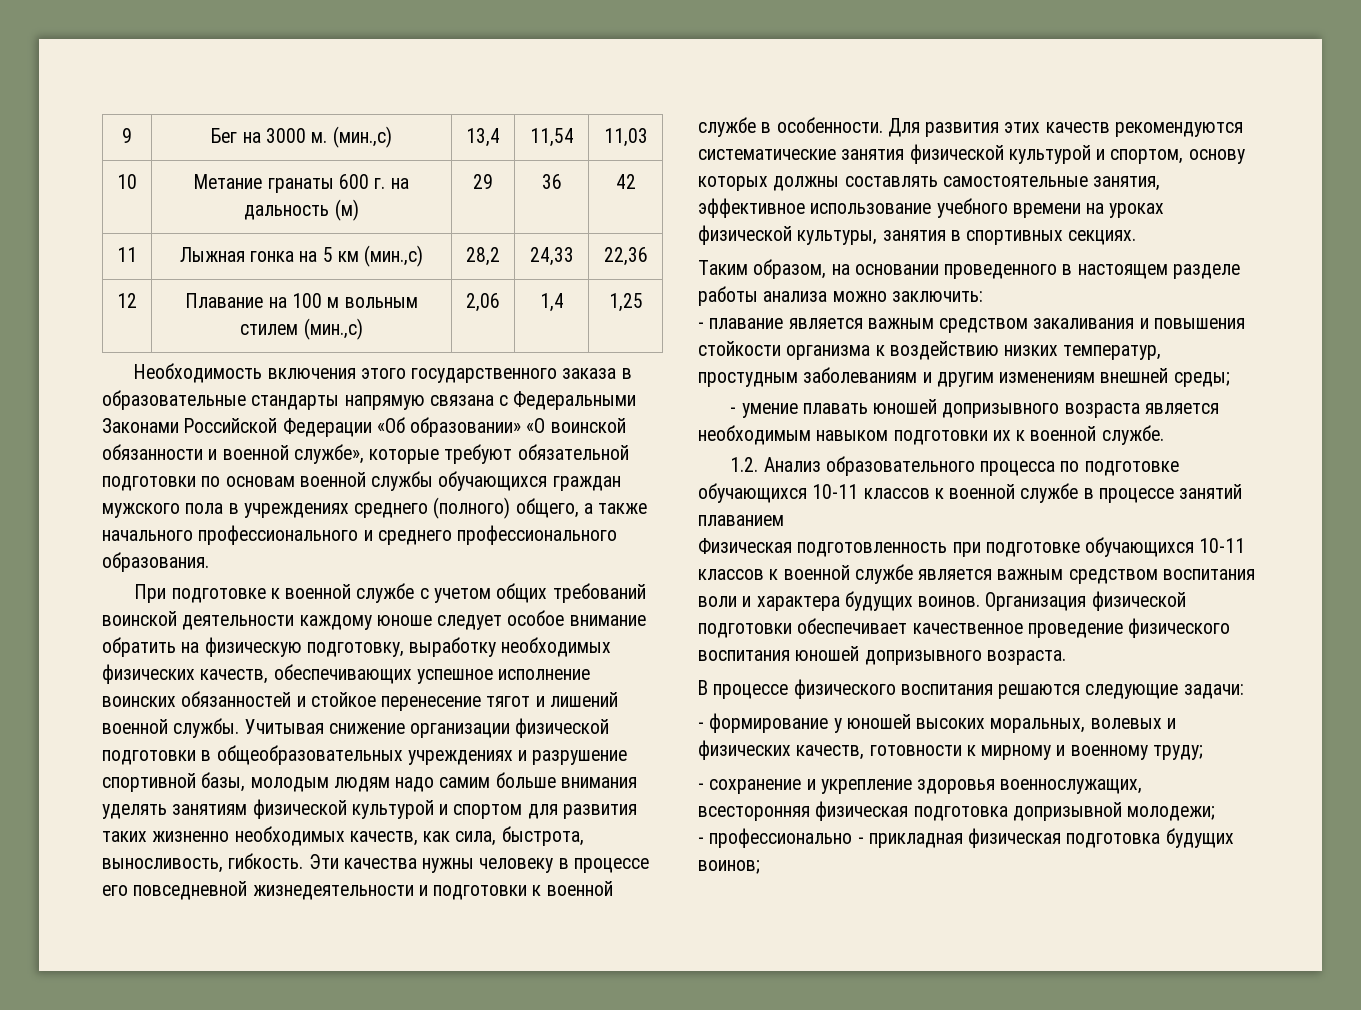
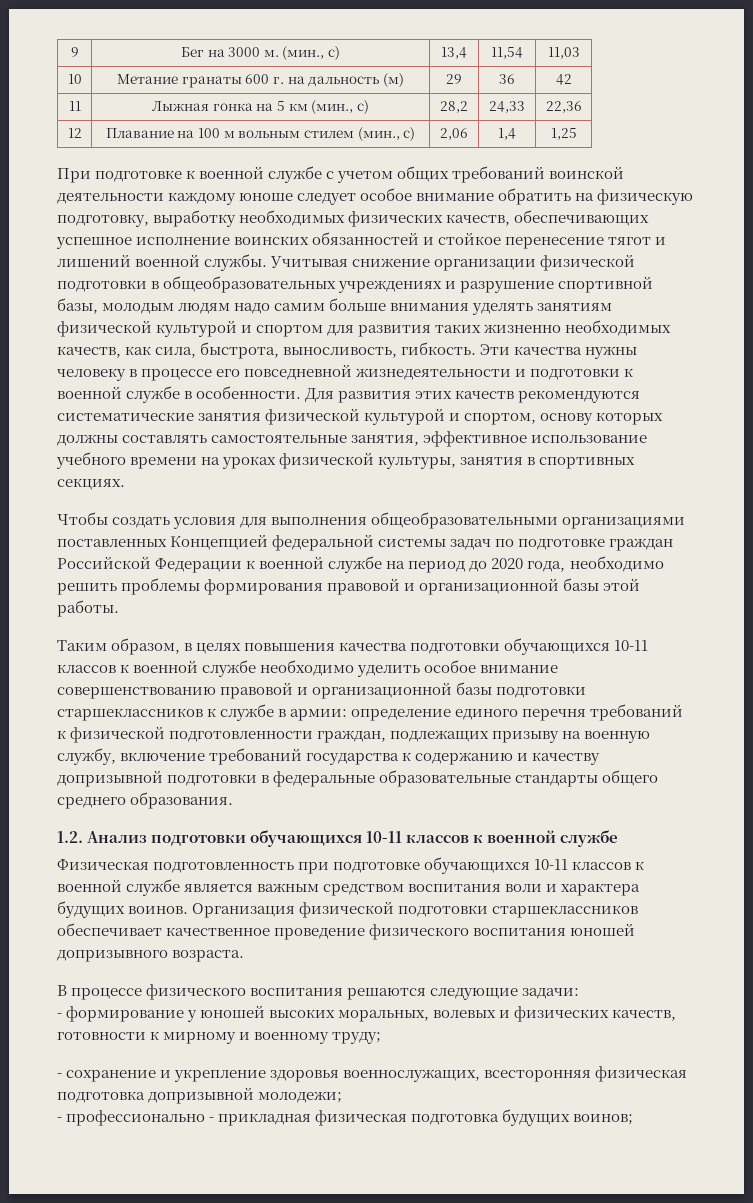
[332,126,392,148] (мин.,с) -> [282,46,341,60] (мин., с)
[364,245,424,267] (мин.,с) -> [311,100,369,114] (мин., с)
[303,318,363,340] (мин.,с) -> [357,127,416,141] (мин., с)
[134,363,632,383] [102,390,637,410] [102,417,626,437] [102,444,629,464] [102,471,621,491] [102,497,648,519] [102,525,618,545] [102,552,209,572] // Необходимость включения этого государственного заказа в образовательные стандарты напрямую связана с Федеральными Законами Российской Федерации «Об образовании» «О воинской обязанности и военной службе», которые требуют обязательной подготовки по основам военной службы обучающихся граждан мужского пола в учреждениях среднего (полного) общего, а также начального профессионального и среднего профессионального образования. -> (577, 134) none
[698,259,1240,279] [698,286,983,306] [698,318,1245,333] [698,341,1162,360] [698,367,1230,387] [730,399,1220,418] [698,425,1164,445] [730,456,1179,476] [698,483,1243,503] [698,515,784,526] Таким образом, на основании проведенного в настоящем разделе работы анализа можно заключить: // - плавание является важным средством закаливания и повышения стойкости организма к воздействию низких температур, простудным заболеваниям и другим изменениям внешней среды; // - умение плавать юношей допризывного возраста является необходимым навыком подготовки их к военной службе. // 1.2. Анализ образовательного процесса по подготовке обучающихся 10-11 классов к военной службе в процессе занятий плаванием -> [57,512,686,529] [57,534,674,551] [57,556,664,573] [57,578,641,595] [57,600,119,617] [57,638,649,655] [57,660,559,677] [57,682,587,699] [57,704,684,721] [57,726,651,743] [57,748,601,765] [57,770,659,787] [57,792,234,809] [57,830,619,847] Чтобы создать условия для выполнения общеобразовательными организациями поставленных Концепцией федеральной системы задач по подготовке граждан Российской Федерации к военной службе на период до 2020 года, необходимо решить проблемы формирования правовой и организационной базы этой работы. // Таким образом, в целях повышения качества подготовки обучающихся 10-11 классов к военной службе необходимо уделить особое внимание совершенствованию правовой и организационной базы подготовки старшеклассников к службе в армии: определение единого перечня требований к физической подготовленности граждан, подлежащих призыву на военную службу, включение требований государства к содержанию и качеству допризывной подготовки в федеральные образовательные стандарты общего среднего образования. // 1.2. Анализ подготовки обучающихся 10-11 классов к военной службе
(792, 630) none -> [492,905,639,918] старшеклассников

